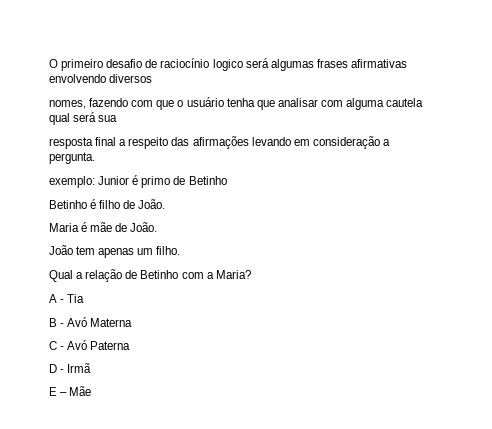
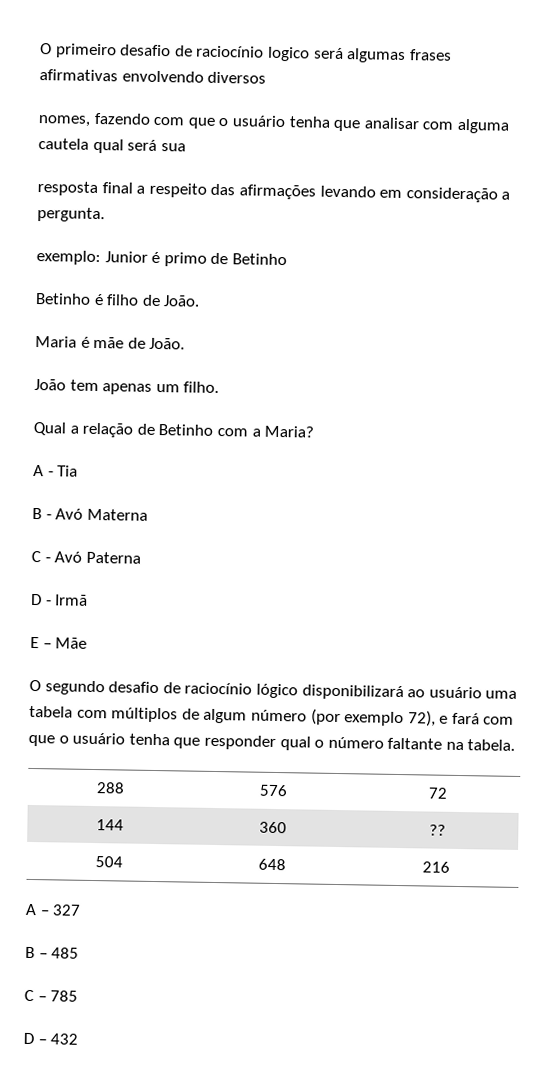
(92, 391) none -> [29,679,518,701] [29,705,515,727] [28,732,516,751] [95,782,125,794] [259,784,288,797] [427,787,448,799] [95,819,124,831] [259,821,287,834] [428,824,446,836] [94,856,123,868] [258,858,286,871] [422,861,450,873] [25,903,82,916] [25,946,80,959] [24,989,79,1002] [23,1032,79,1045] // O segundo desafio de raciocínio lógico disponibilizará ao usuário uma tabela com múltiplos de algum número (por exemplo 72), e fará com que o usuário tenha que responder qual o número faltante na tabela. // 288 | 576 | 72 // 144 | 360 | ?? // 504 | 648 | 216 // A – 327 // B – 485 // C – 785 // D – 432

